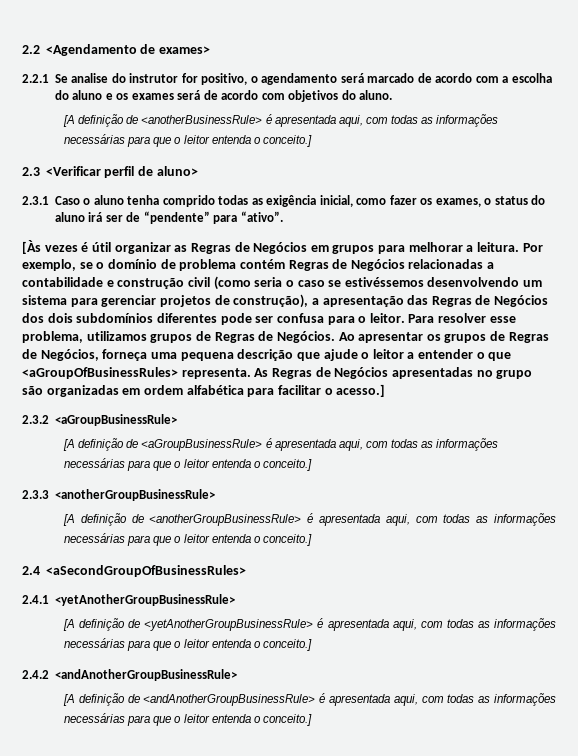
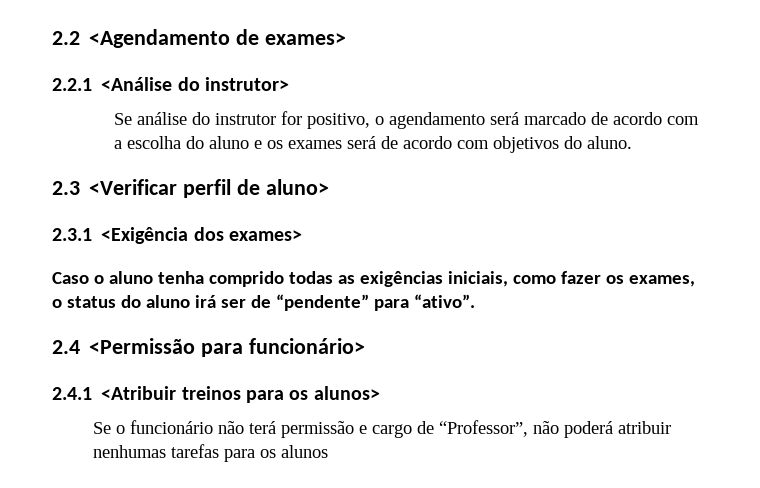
[54,73,109,83] Se analise -> [101,77,290,91] [114,112,188,125] <Análise do instrutor> // Se análise
[63,114,499,127] [64,134,312,147] // [A definição de <anotherBusinessRule> é apresentada aqui, com todas as informações necessárias para que o leitor entenda o conceito.] -> (633, 142) none
(49, 200) none -> [101,227,303,244] <Exigência dos exames> //
[266,195,353,207] exigência inicial, -> [359,271,508,287] exigências iniciais,
[22,240,543,254] [22,259,495,271] [22,276,543,290] [22,294,549,308] [22,313,516,325] [22,331,549,343] [22,349,512,361] [22,367,533,379] [22,384,386,397] [22,414,177,426] [63,438,499,451] [64,458,312,471] [22,489,215,501] [63,513,556,526] [64,533,312,546] [22,565,246,577] [22,594,235,606] [63,618,556,631] [64,638,312,651] [22,669,237,681] [63,693,556,706] [64,713,312,726] [Às vezes é útil organizar as Regras de Negócios em grupos para melhorar a leitura. Por exemplo, se o domínio de problema contém Regras de Negócios relacionadas a contabilidade e construção civil (como seria o caso se estivéssemos desenvolvendo um sistema para gerenciar projetos de construção), a apresentação das Regras de Negócios dos dois subdomínios diferentes pode ser confusa para o leitor. Para resolver esse problema, utilizamos grupos de Regras de Negócios. Ao apresentar os grupos de Regras de Negócios, forneça uma pequena descrição que ajude o leitor a entender o que <aGroupOfBusinessRules> representa. As Regras de Negócios apresentadas no grupo são organizadas em ordem alfabética para facilitar o acesso.] // 2.3.2 <aGroupBusinessRule> // [A definição de <aGroupBusinessRule> é apresentada aqui, com todas as informações necessárias para que o leitor entenda o conceito.] // 2.3.3 <anotherGroupBusinessRule> // [A definição de <anotherGroupBusinessRule> é apresentada aqui, com todas as informações necessárias para que o leitor entenda o conceito.] // 2.4 <aSecondGroupOfBusinessRules> // 2.4.1 <yetAnotherGroupBusinessRule> // [A definição de <yetAnotherGroupBusinessRule> é apresentada aqui, com todas as informações necessárias para que o leitor entenda o conceito.] // 2.4.2 <andAnotherGroupBusinessRule> // [A definição de <andAnotherGroupBusinessRule> é apresentada aqui, com todas as informações necessárias para que o leitor entenda o conceito.] -> [52,338,365,357] [52,386,380,403] [93,420,672,438] [93,444,329,462] 2.4 <Permissão para funcionário> // 2.4.1 <Atribuir treinos para os alunos> // Se o funcionário não terá permissão e cargo de “Professor”, não poderá atribuir nenhumas tarefas para os alunos

